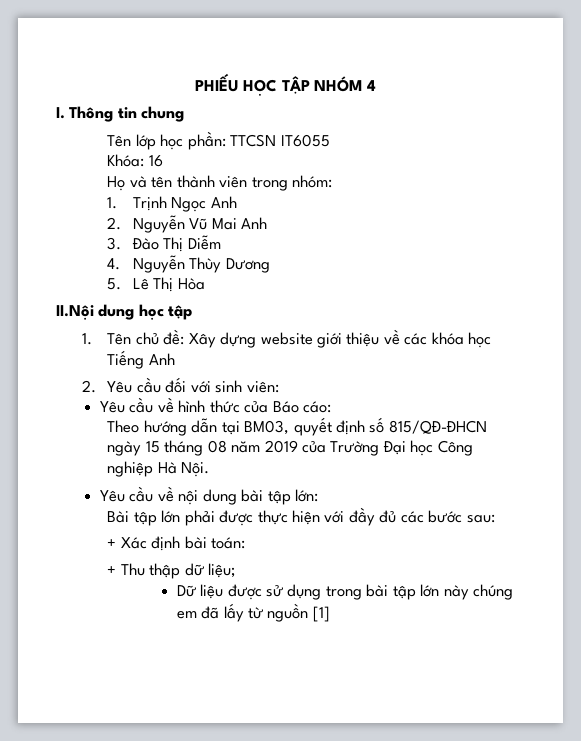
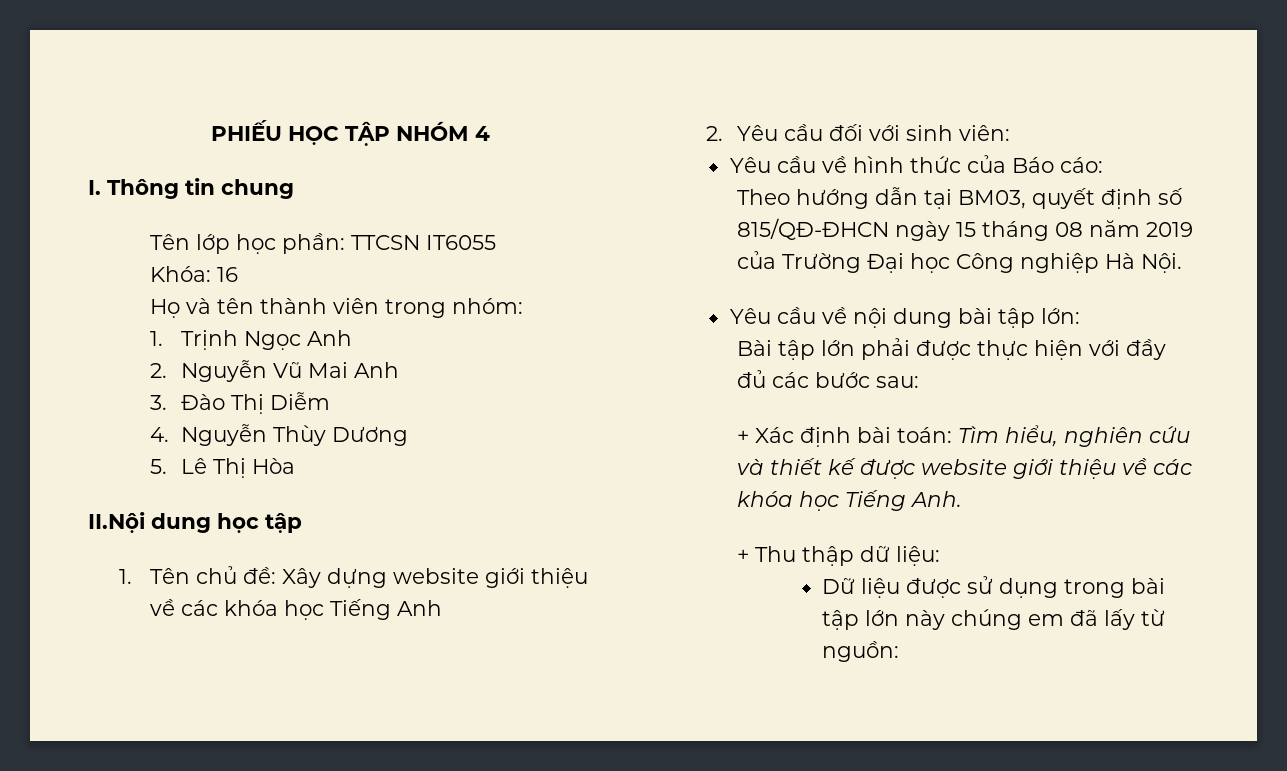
(246, 543) none -> [957,425,1190,447] [736,458,1192,479] [736,490,962,511] Tìm hiểu, nghiên cứu và thiết kế được website giới thiệu về các khóa học Tiếng Anh.
[208,563,236,578] liệu; -> [895,546,940,566] liệu:
[267,603,330,622] nguồn [1] -> [822,641,900,662] nguồn:

